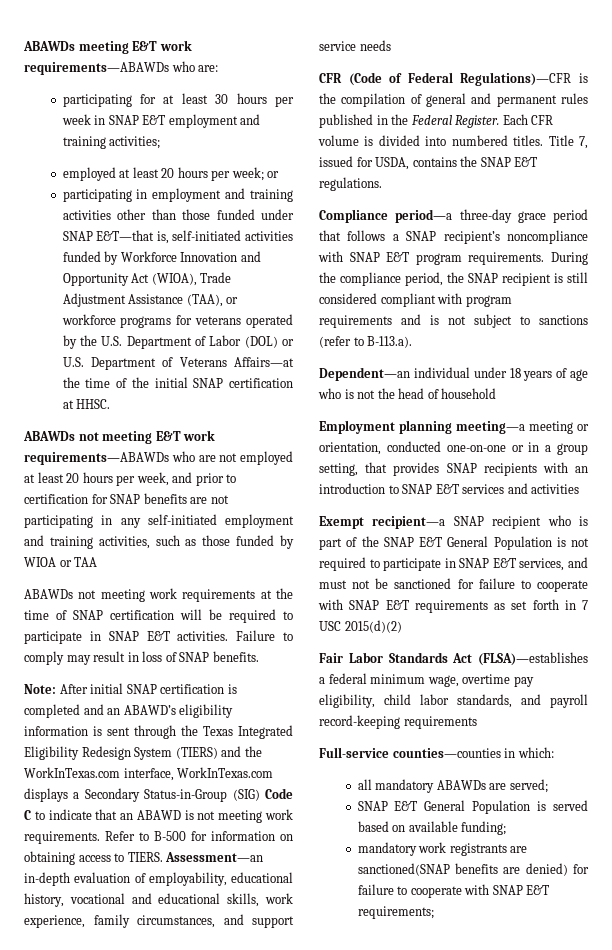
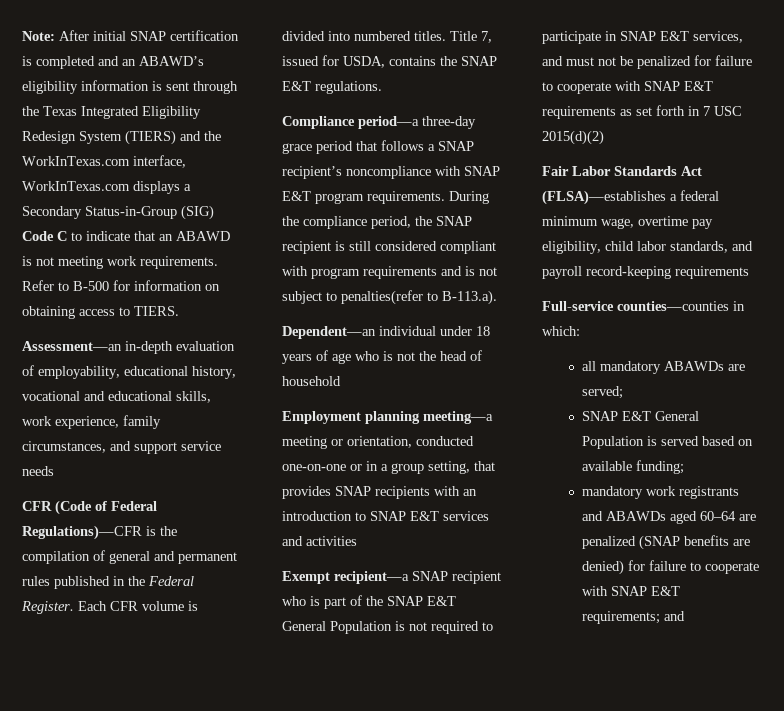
[23,40,192,54] [24,61,219,75] [62,93,294,107] [61,114,261,128] [62,136,161,149] [62,167,280,181] [62,188,293,202] [62,209,294,220] [62,230,293,244] [62,251,261,265] [62,272,232,286] [62,293,239,307] [61,314,293,328] [62,335,294,349] [62,357,294,370] [62,377,293,388] [62,399,111,409] [23,430,216,444] [24,451,293,465] [24,472,237,486] [24,493,229,504] [24,514,294,528] [24,535,294,549] [24,557,98,567] [24,588,293,602] [24,609,293,623] [24,630,293,644] [24,651,259,665] ABAWDs meeting E&T work requirements—ABAWDs who are: // participating for at least 30 hours per week in SNAP E&T employment and training activities; // employed at least 20 hours per week; or // participating in employment and training activities other than those funded under SNAP E&T—that is, self-initiated activities funded by Workforce Innovation and Opportunity Act (WIOA), Trade Adjustment Assistance (TAA), or workforce programs for veterans operated by the U.S. Department of Labor (DOL) or U.S. Department of Veterans Affairs—at the time of the initial SNAP certification at HHSC. // ABAWDs not meeting E&T work requirements—ABAWDs who are not employed at least 20 hours per week, and prior to certification for SNAP benefits are not participating in any self-initiated employment and training activities, such as those funded by WIOA or TAA // ABAWDs not meeting work requirements at the time of SNAP certification will be required to participate in SNAP E&T activities. Failure to comply may result in loss of SNAP benefits. // -> (22, 36) none
(163, 857) none -> (179, 311) //
[539,315,588,325] [319,336,351,348] sanctions (refer -> [341,290,423,305] penalties(refer
[394,578,452,589] sanctioned -> [637,56,691,69] penalized
[510,846,528,853] [357,863,450,876] are sanctioned(SNAP -> [582,511,757,524] [582,535,681,550] and ABAWDs aged 60–64 are penalized (SNAP
(434, 912) none -> [664,611,686,621] and

